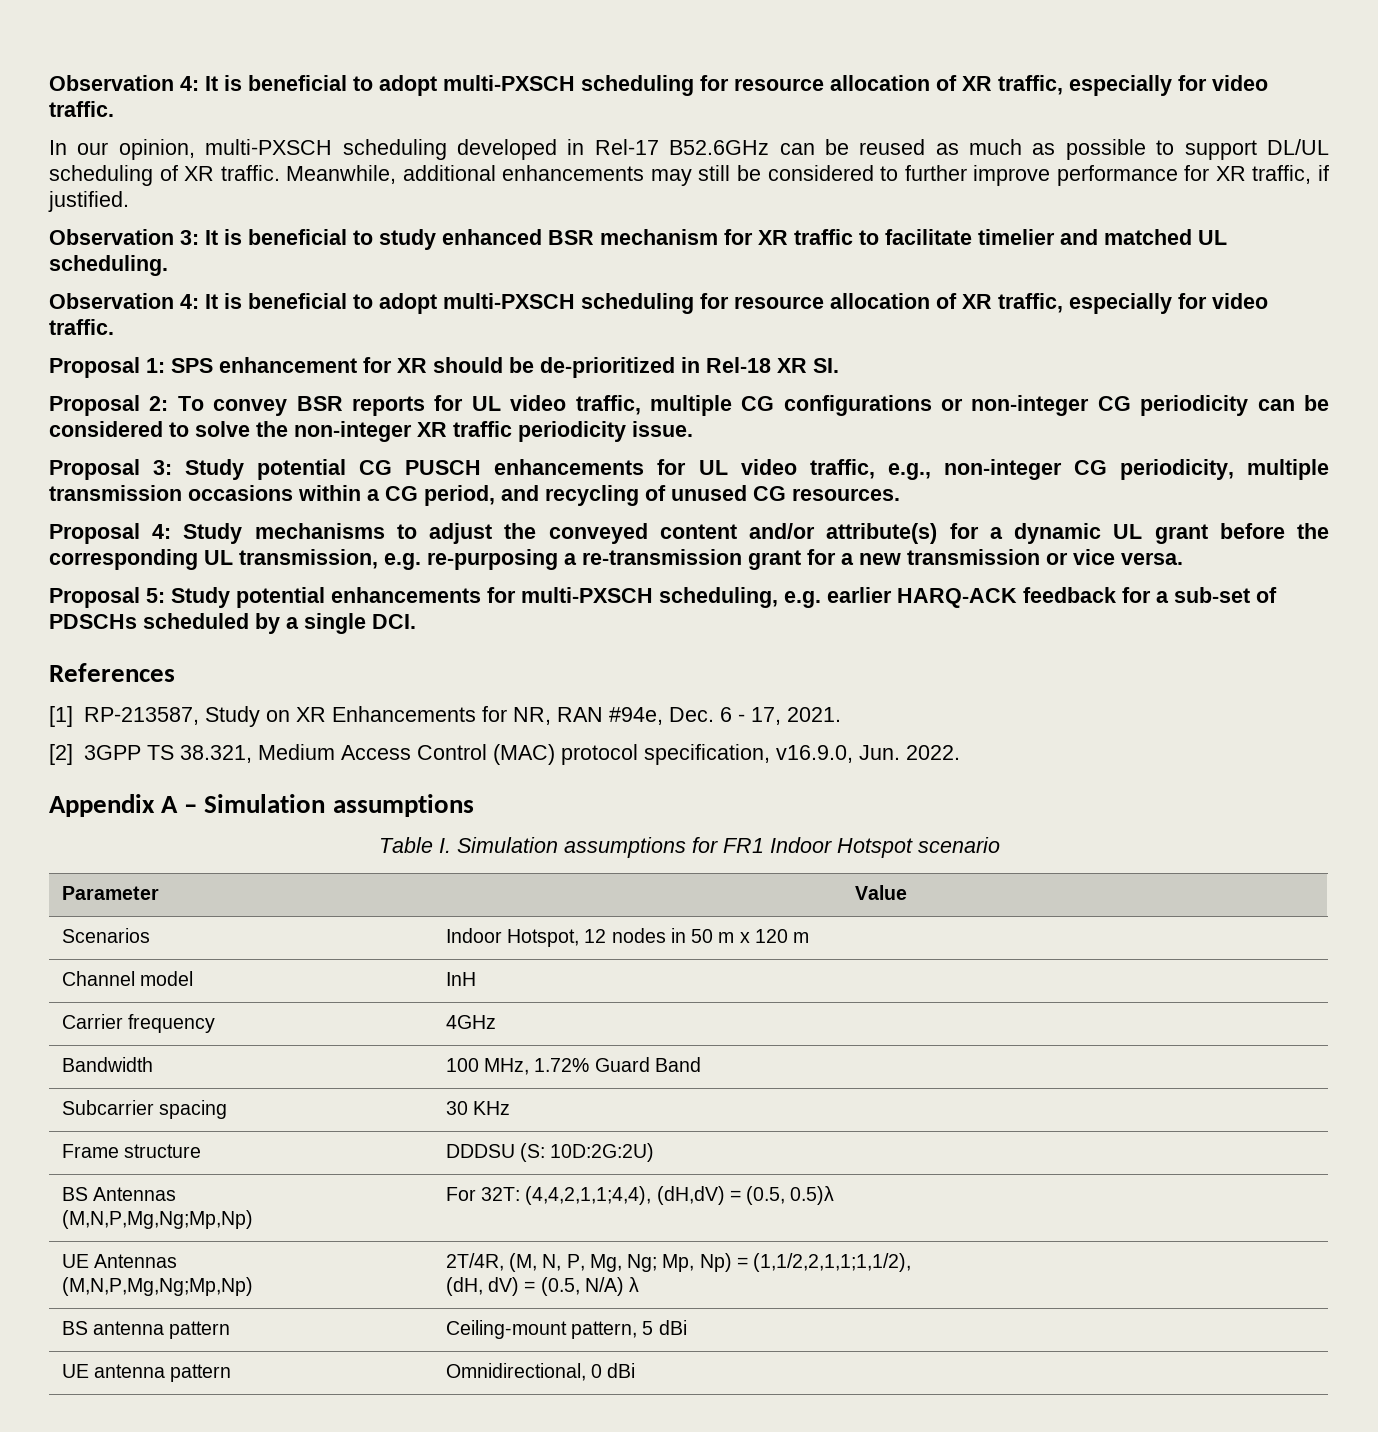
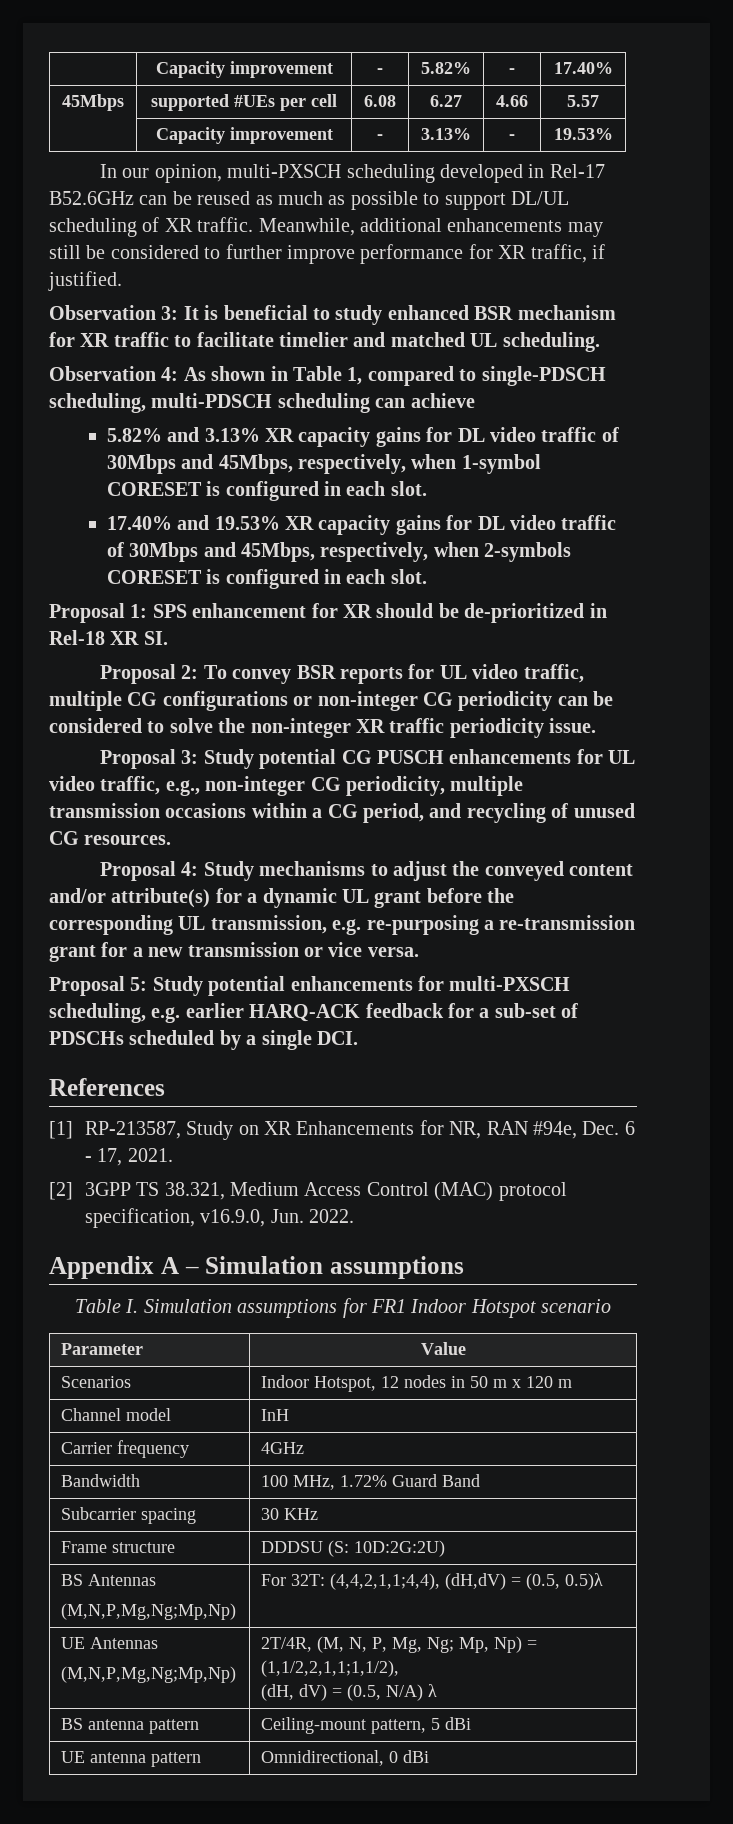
[49,75,1268,96] [49,101,114,117] Observation 4: It is beneficial to adopt multi-PXSCH scheduling for resource allocation of XR traffic, especially for video traffic. -> [155,61,333,78] [377,68,383,74] [421,62,471,74] [509,68,515,74] [553,62,613,74] [62,94,124,111] [151,94,337,111] [364,95,396,107] [430,95,462,107] [496,95,528,107] [567,95,599,107] [155,127,333,144] [377,134,383,140] [421,128,471,140] [509,134,515,140] [553,128,613,140] | Capacity improvement | - | 5.82% | - | 17.40% // 45Mbps | supported #UEs per cell | 6.08 | 6.27 | 4.66 | 5.57 // | Capacity improvement | - | 3.13% | - | 19.53%
[205,293,1268,314] [49,319,114,335] It is beneficial to adopt multi-PXSCH scheduling for resource allocation of XR traffic, especially for video traffic. -> [183,366,606,386] [49,393,475,413] [106,427,619,447] [106,454,541,474] [106,481,427,501] [106,515,617,535] [106,542,572,562] [106,569,427,589] As shown in Table 1, compared to single-PDSCH scheduling, multi-PDSCH scheduling can achieve // 5.82% and 3.13% XR capacity gains for DL video traffic of 30Mbps and 45Mbps, respectively, when 1-symbol CORESET is configured in each slot. // 17.40% and 19.53% XR capacity gains for DL video traffic of 30Mbps and 45Mbps, respectively, when 2-symbols CORESET is configured in each slot.

